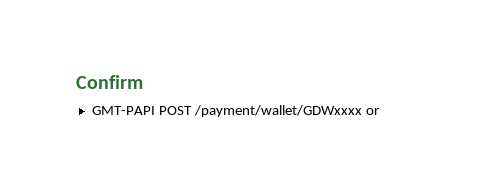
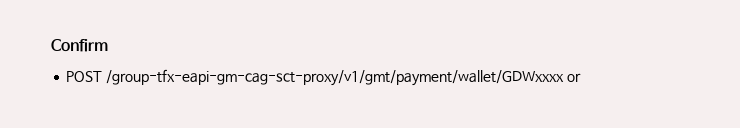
[91,105,362,117] GMT-PAPI POST /payment/wallet/GDWxxxx -> [66,69,565,86] POST /group-tfx-eapi-gm-cag-sct-proxy/v1/gmt/payment/wallet/GDWxxxx

